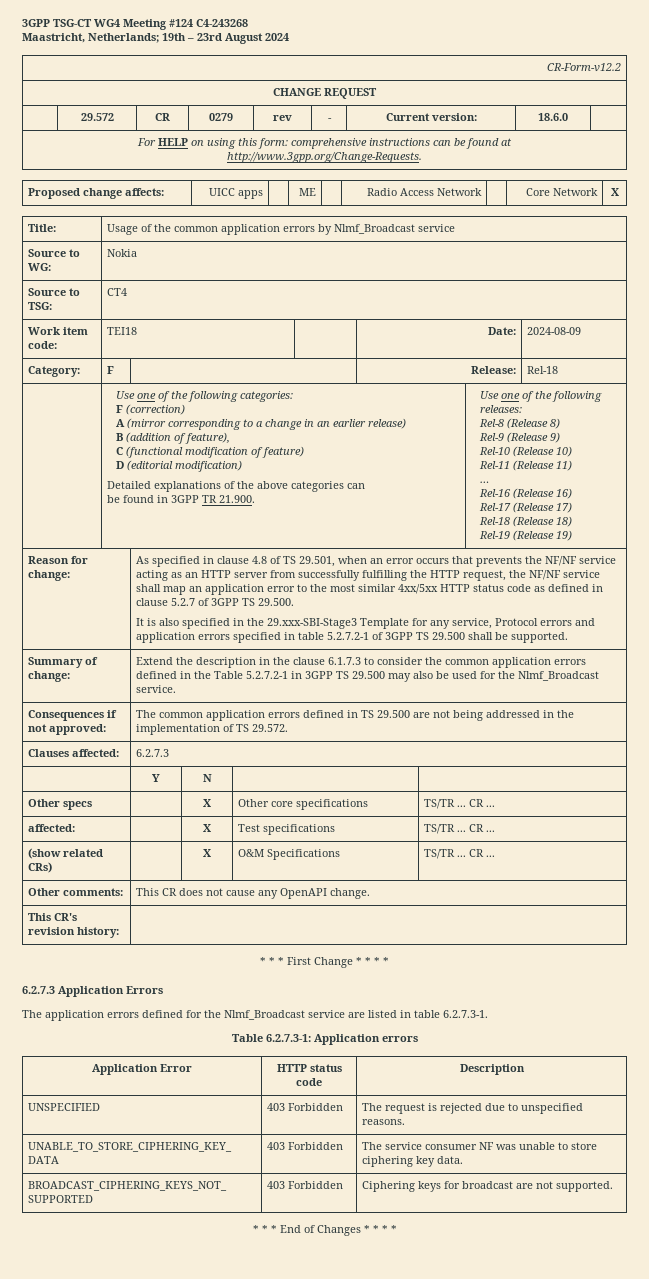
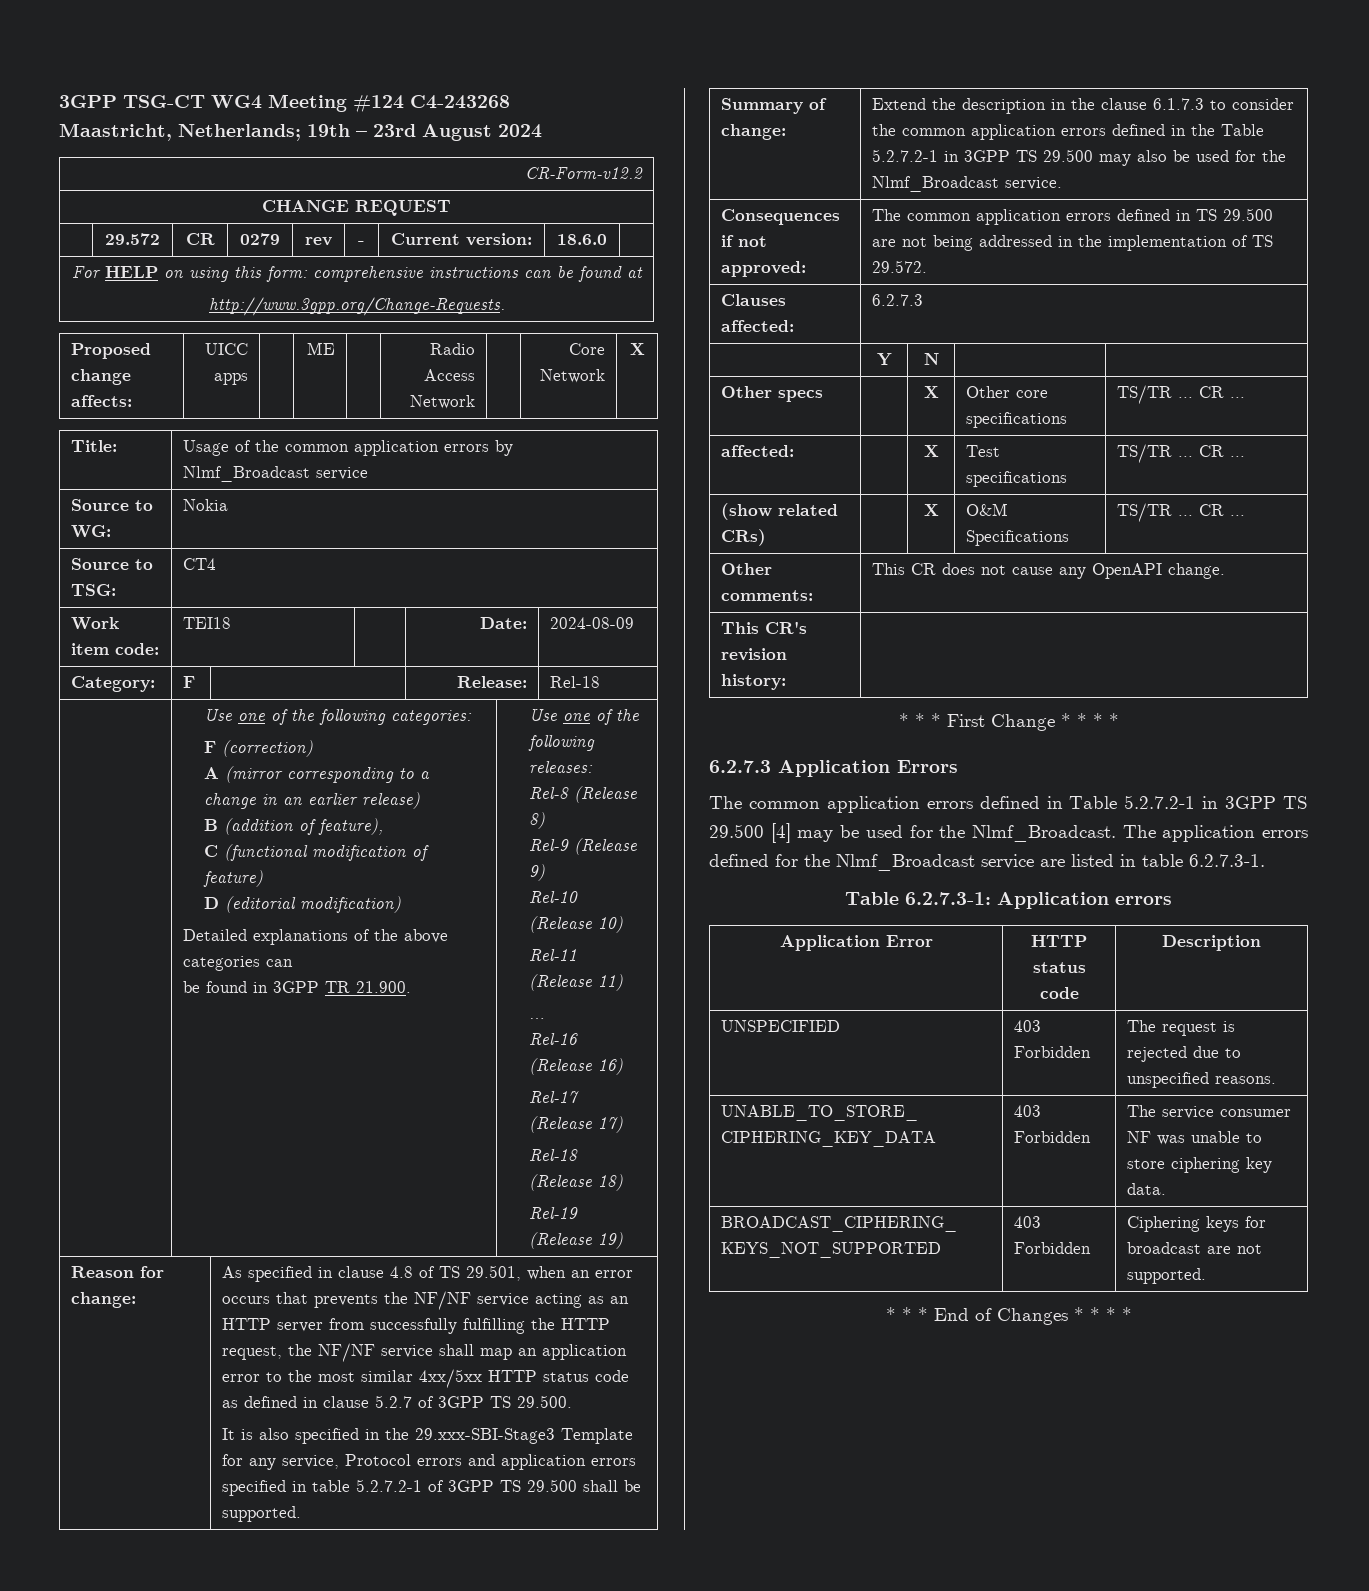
(42, 1014) none -> [748,795,1308,813] [709,823,1156,843] common application errors defined in Table 5.2.7.2-1 in 3GPP TS 29.500 [4] may be used for the Nlmf_Broadcast. The

